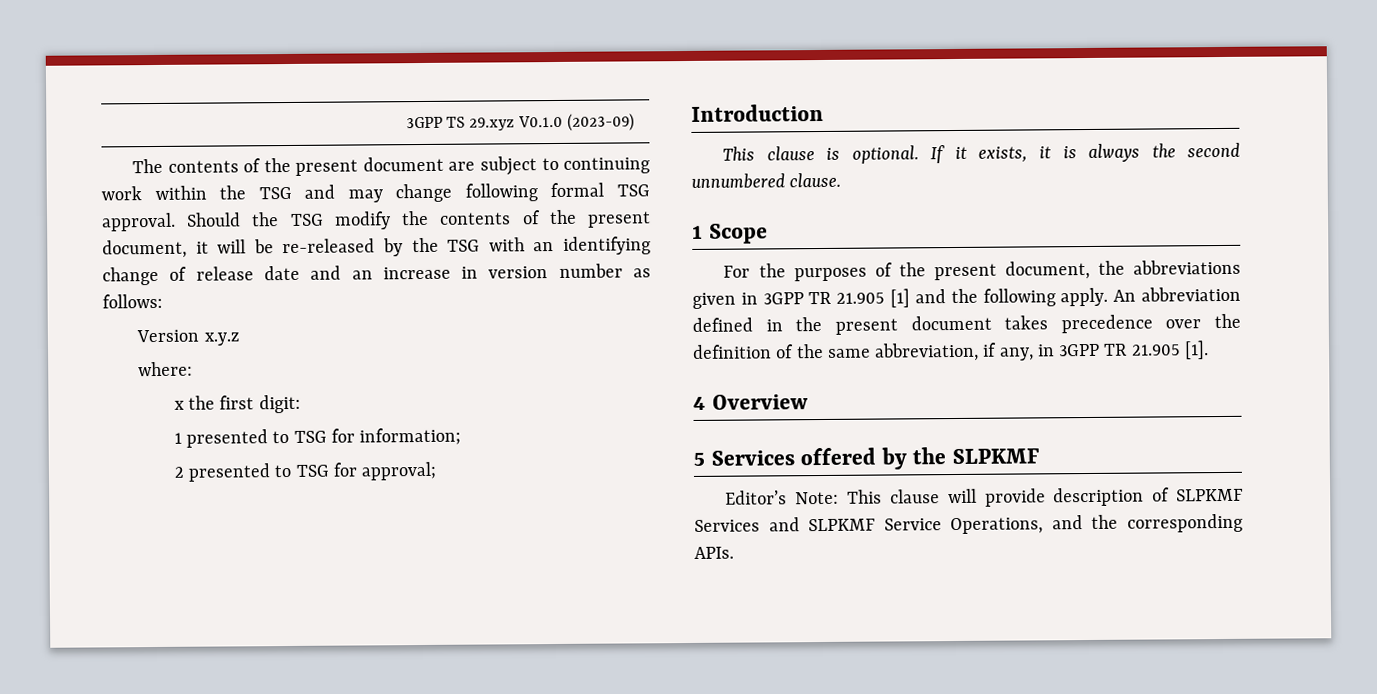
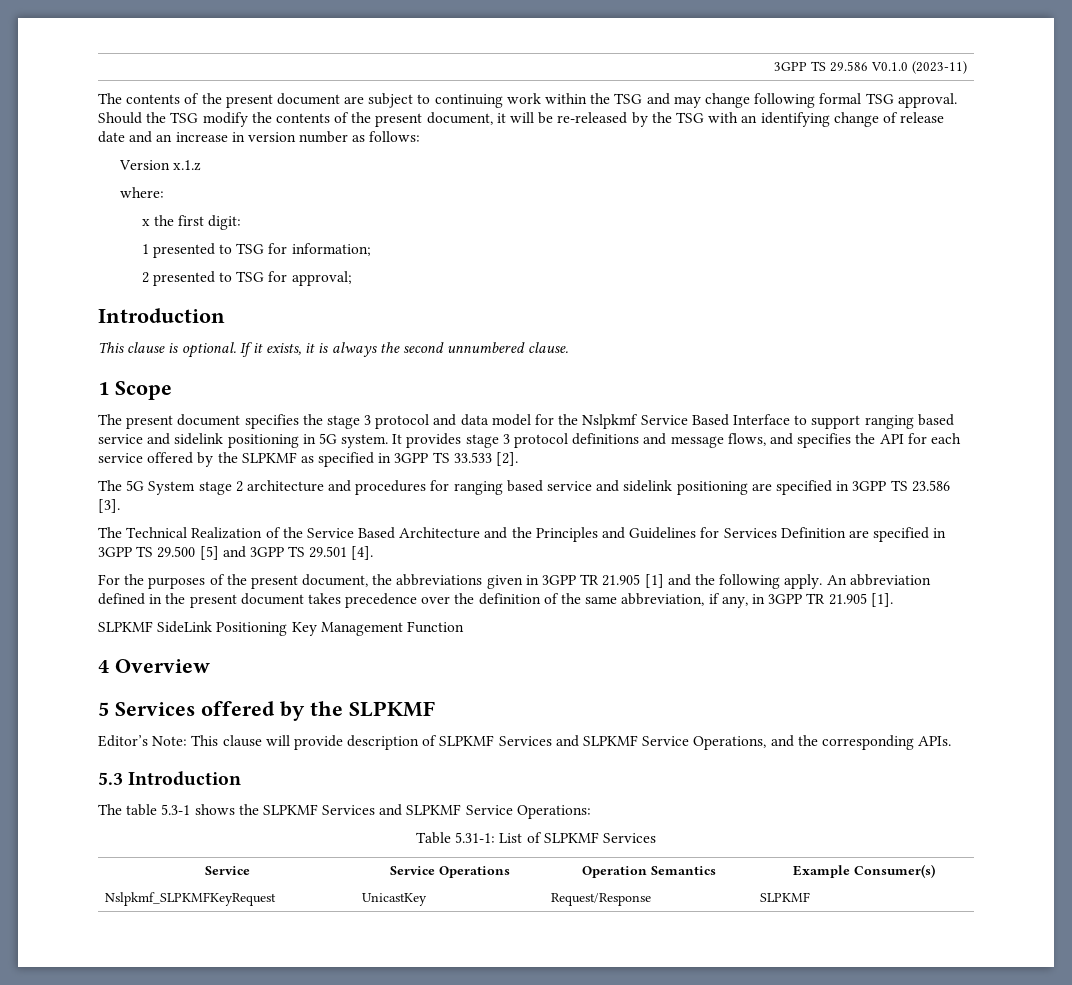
[405,113,635,131] 3GPP TS 29.xyz V0.1.0 (2023-09) -> [773,61,967,74] 3GPP TS 29.586 V0.1.0 (2023-11)
[203,332,239,346] x.y.z -> [173,160,202,171] x.1.z
(768, 233) none -> [98,414,954,429] [98,433,961,448] [98,452,519,467] [98,480,950,495] [98,499,120,513] [98,527,947,542] [98,546,374,560] // The present document specifies the stage 3 protocol and data model for the Nslpkmf Service Based Interface to support ranging based service and sidelink positioning in 5G system. It provides stage 3 protocol definitions and message flows, and specifies the API for each service offered by the SLPKMF as specified in 3GPP TS 33.533 [2]. // The 5G System stage 2 architecture and procedures for ranging based service and sidelink positioning are specified in 3GPP TS 23.586 [3]. // The Technical Realization of the Service Based Architecture and the Principles and Guidelines for Services Definition are specified in 3GPP TS 29.500 [5] and 3GPP TS 29.501 [4].
(1209, 350) none -> [98,621,464,636] // SLPKMF SideLink Positioning Key Management Function
(734, 552) none -> [98,771,242,786] [98,804,591,819] [416,832,656,844] [204,866,250,875] [390,866,510,878] [582,866,716,878] [792,864,935,878] [105,892,277,906] [362,893,428,906] [551,893,652,906] [760,892,811,902] // 5.3 Introduction // The table 5.3-1 shows the SLPKMF Services and SLPKMF Service Operations: // Table 5.31-1: List of SLPKMF Services // Service | Service Operations | Operation Semantics | Example Consumer(s) // Nslpkmf_SLPKMFKeyRequest | UnicastKey | Request/Response | SLPKMF

